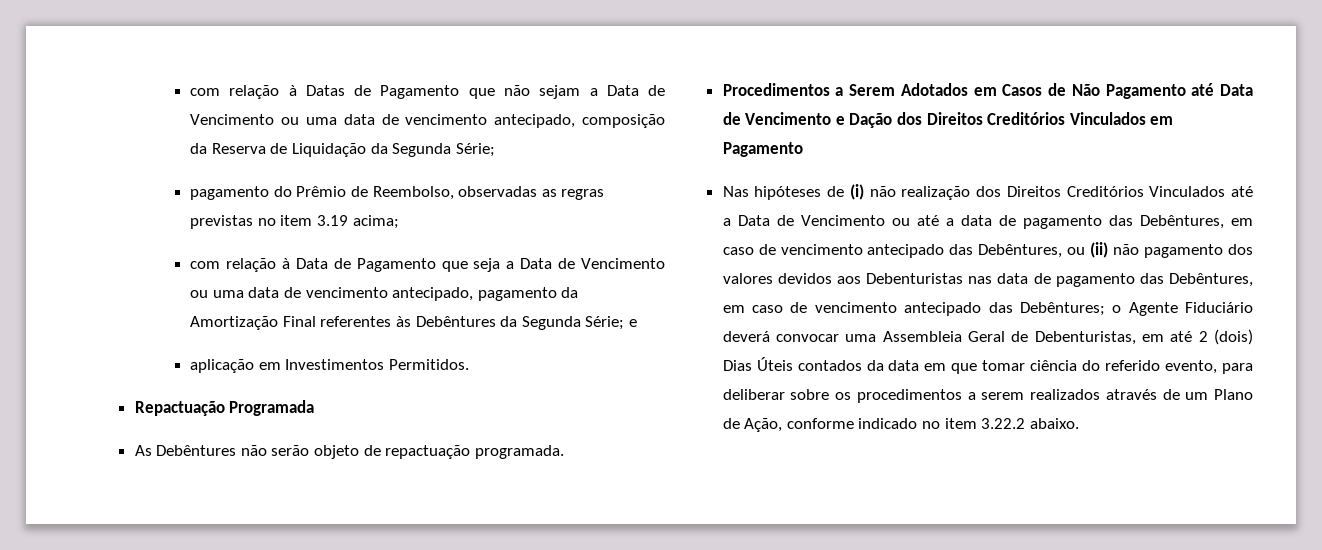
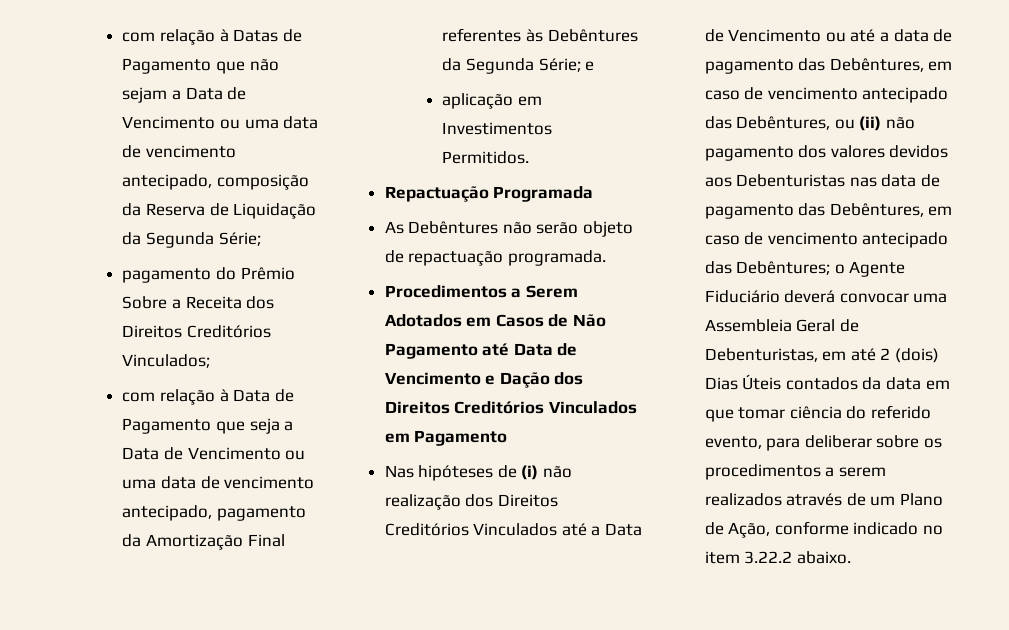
[350,186,605,200] [190,215,399,229] de Reembolso, observadas as regras previstas no item 3.19 acima; -> [122,296,275,309] [122,325,271,338] [122,354,211,368] Sobre a Receita dos Direitos Creditórios Vinculados;

